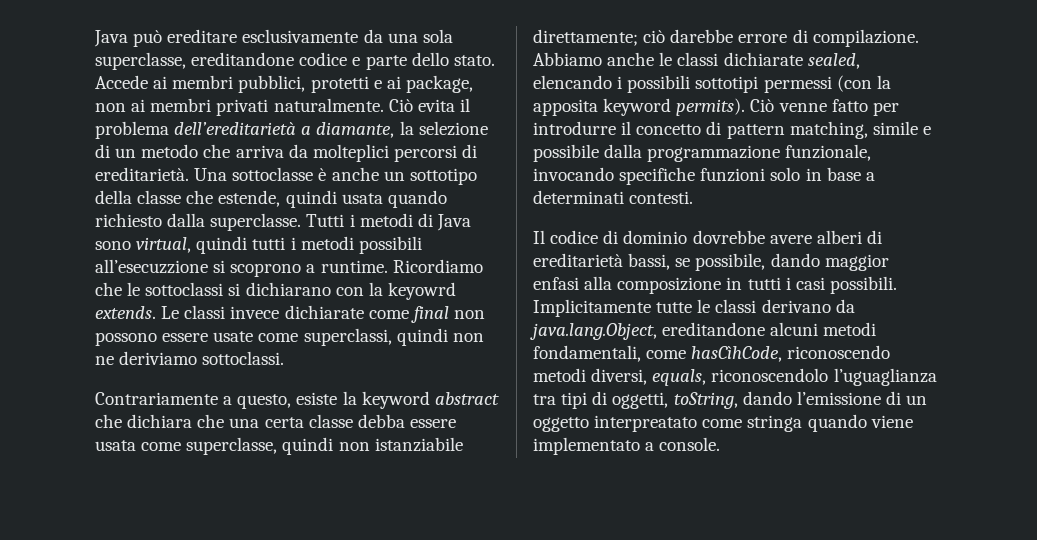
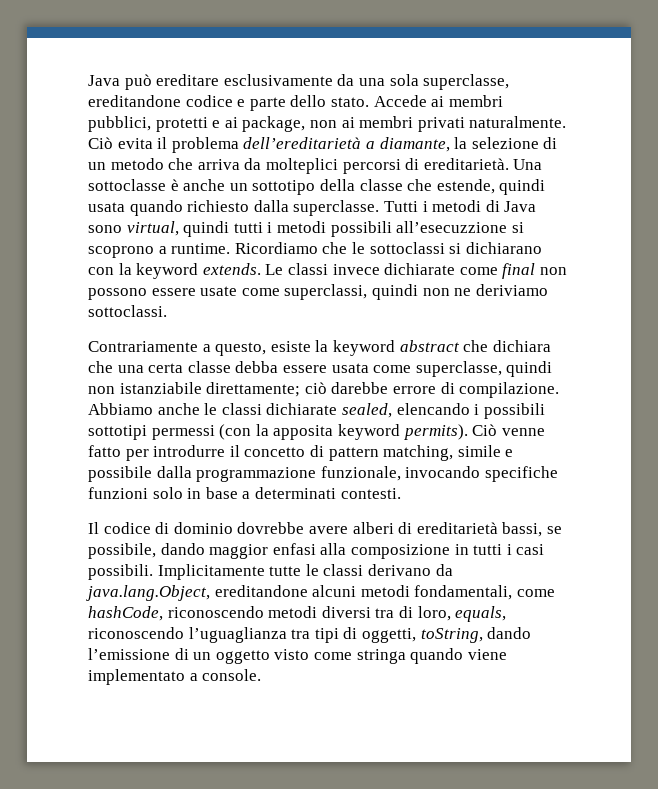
[387,282,456,300] keyowrd -> [136,263,199,279] keyword
[691,346,783,362] hasCìhCode, -> [88,606,163,621] hashCode,
[591,368,829,386] diversi, equals, riconoscendolo -> [321,606,507,622] [88,627,184,639] diversi tra di loro, equals, riconoscendo
[594,415,698,432] interpreatato -> [274,649,310,660] visto

